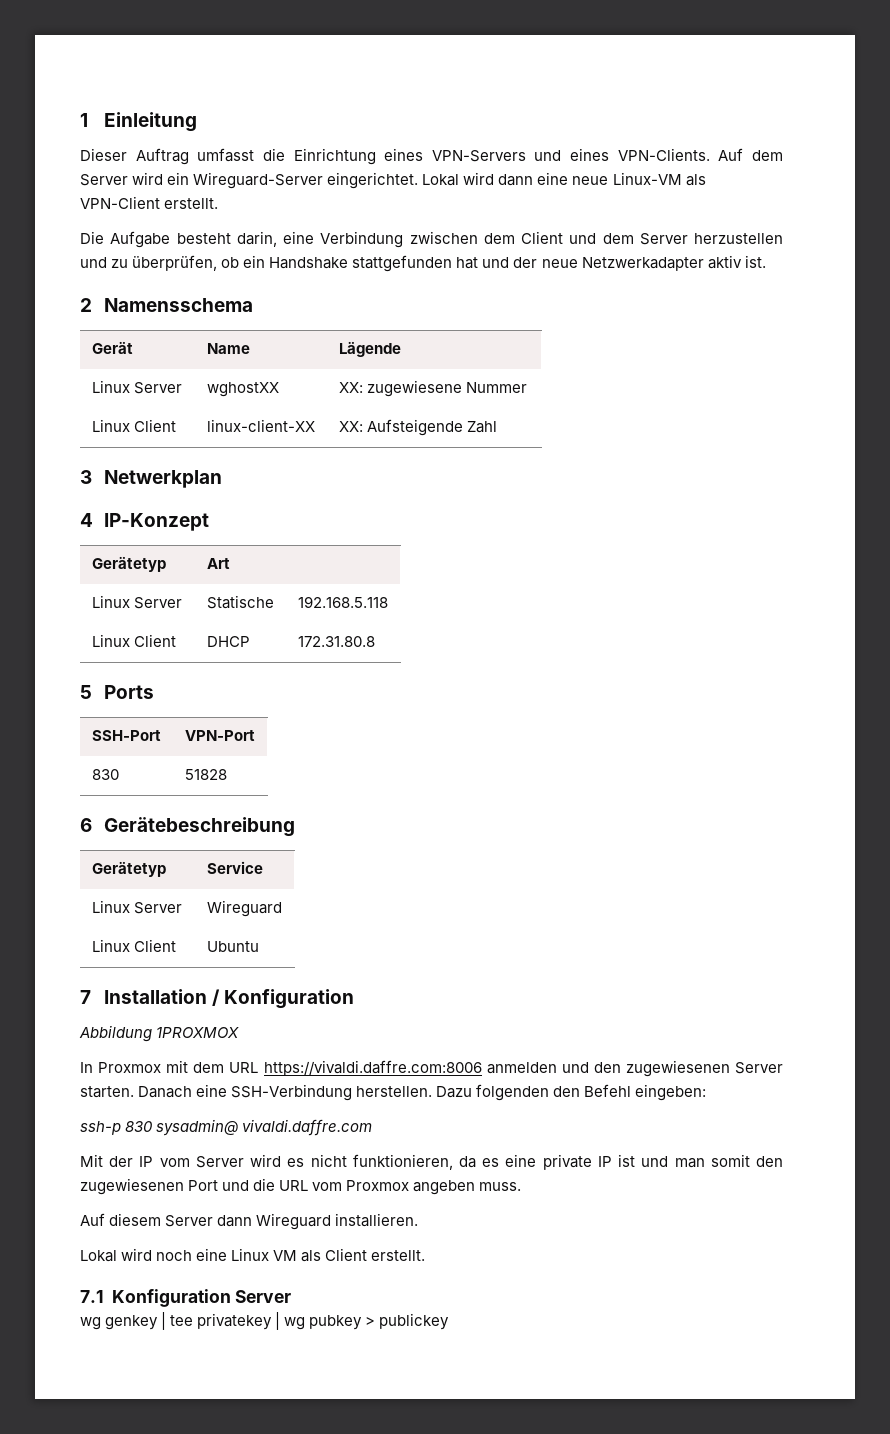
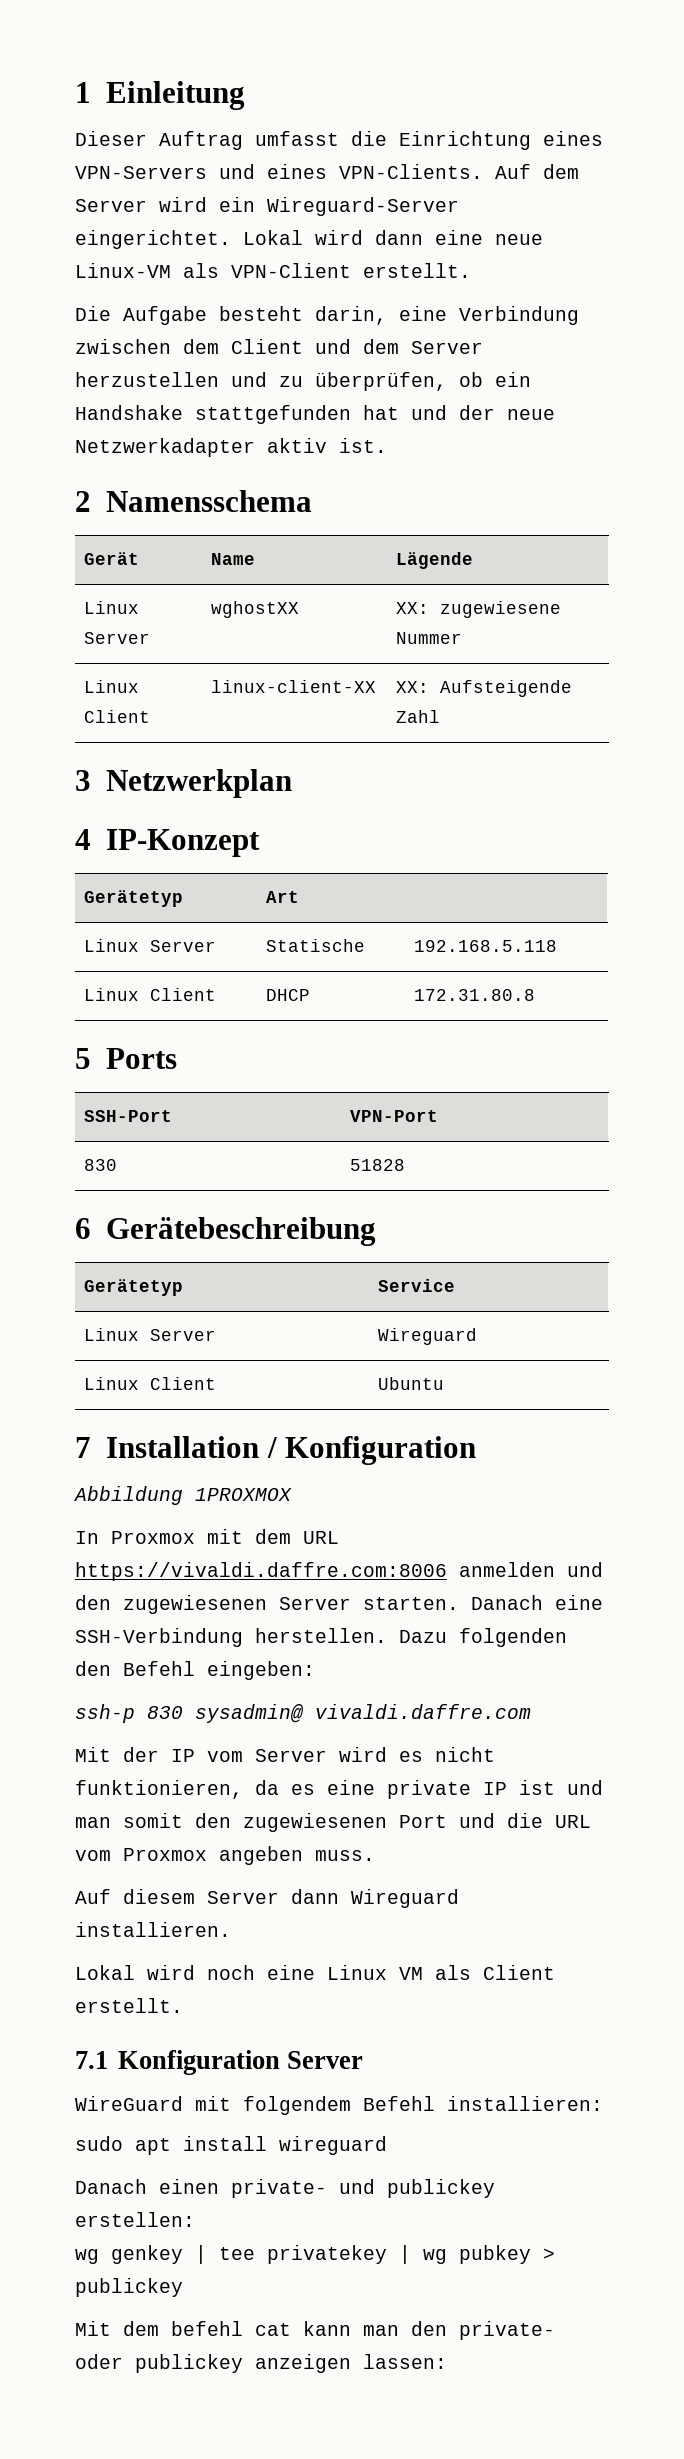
[104,470,223,488] Netwerkplan -> [106,769,293,798] Netzwerkplan
(292, 1296) none -> [75,2096,603,2115] [75,2136,387,2155] [75,2179,495,2198] [75,2212,195,2227] // WireGuard mit folgendem Befehl installieren: // sudo apt install wireguard // Danach einen private- und publickey erstellen:
(450, 1321) none -> [75,2321,555,2340] [75,2354,447,2373] // Mit dem befehl cat kann man den private- oder publickey anzeigen lassen:

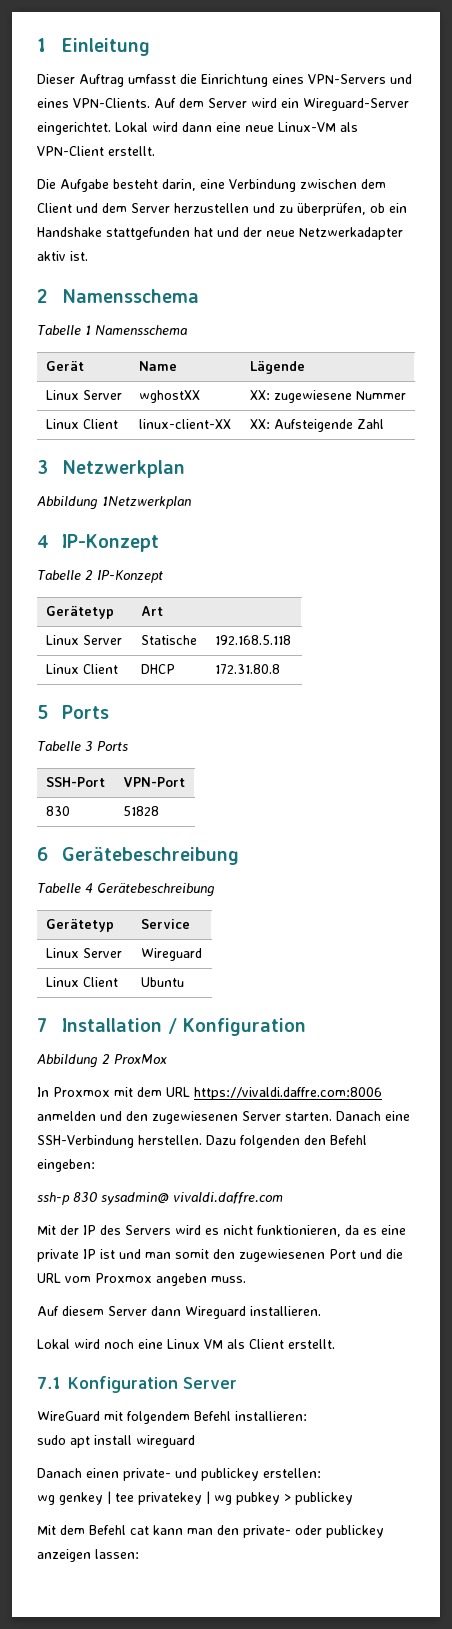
(313, 501) none -> [37,325,187,335] // Tabelle 1 Namensschema
(293, 783) none -> [37,496,191,510] // Abbildung 1Netzwerkplan
(261, 843) none -> [37,570,163,583] // Tabelle 2 IP-Konzept
(178, 1058) none -> [37,741,128,751] // Tabelle 3 Ports
(377, 1231) none -> [37,882,215,897] // Tabelle 4 Gerätebeschreibung
[195,1488,292,1501] 1PROXMOX -> [102,1054,167,1064] 2 ProxMox
[207,1749,327,1762] vom Server -> [100,1225,171,1235] des Servers
[171,2321,243,2336] befehl -> [89,1525,126,1535] Befehl

